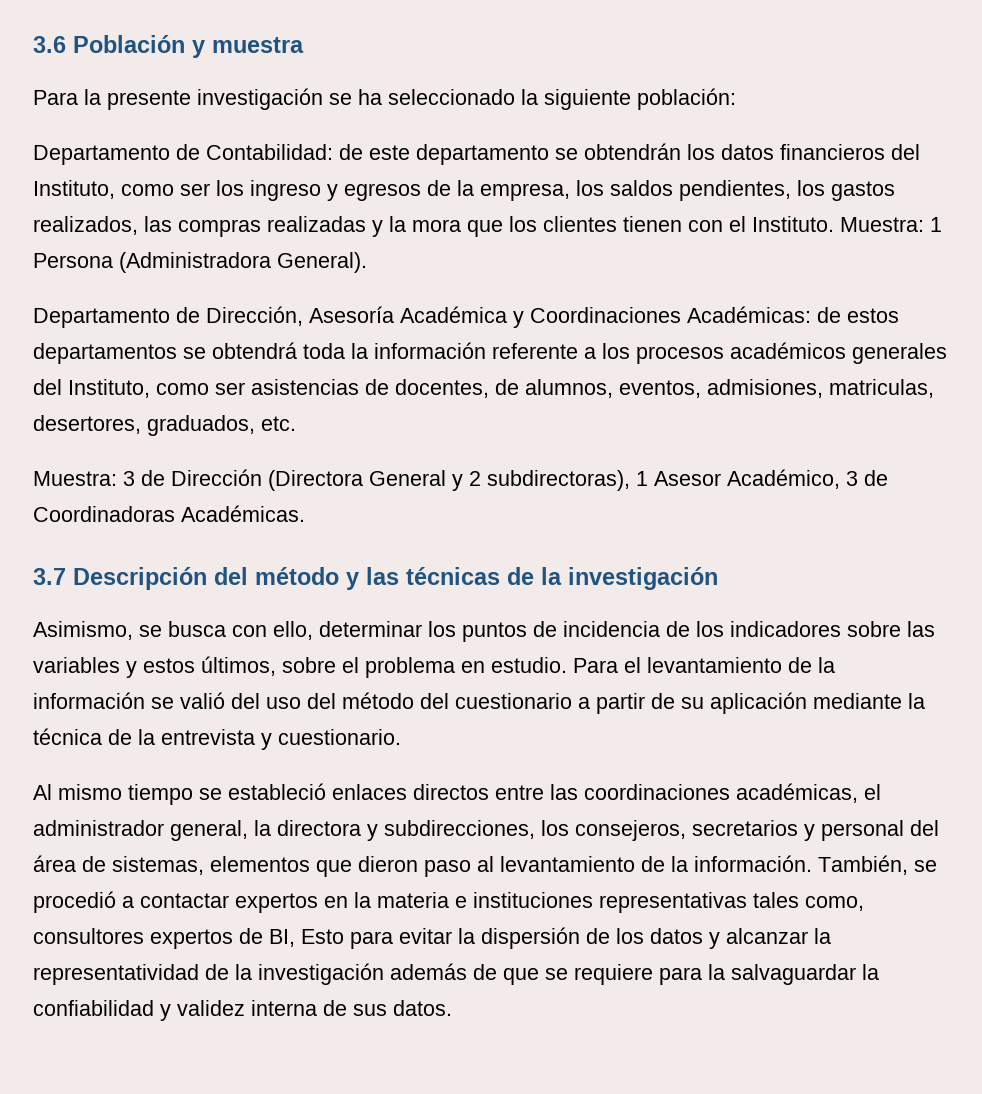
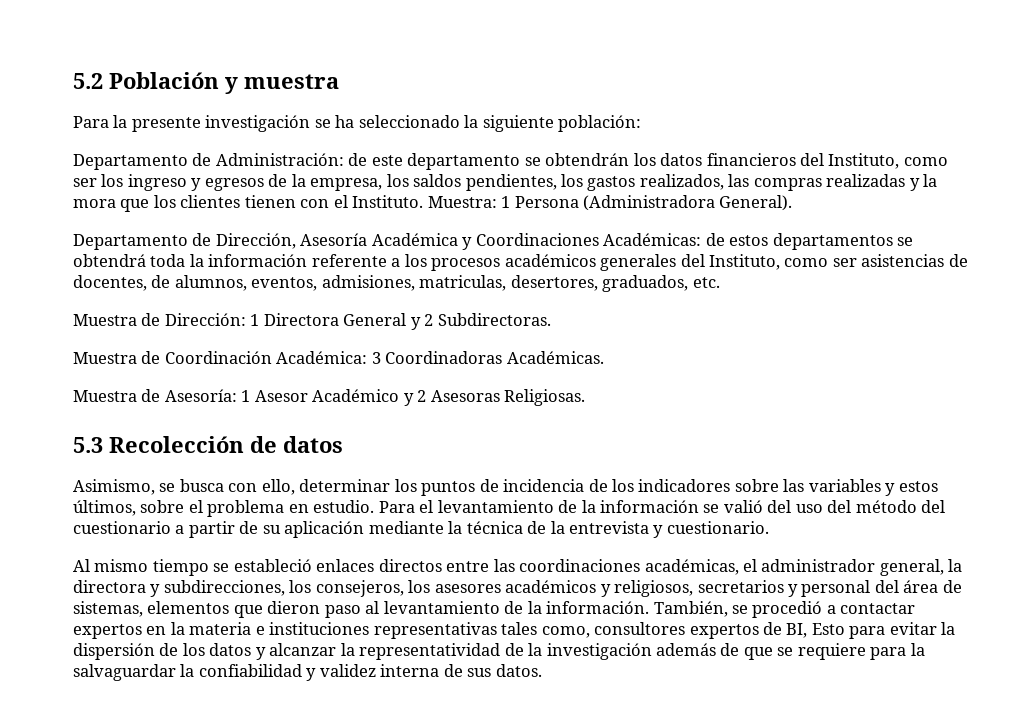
[33,36,66,53] 3.6 -> [73,73,103,89] 5.2
[206,144,333,160] Contabilidad: -> [215,153,344,166] Administración:
[33,469,888,491] [33,505,305,522] [33,567,718,590] Muestra: 3 de Dirección (Directora General y 2 subdirectoras), 1 Asesor Académico, 3 de Coordinadoras Académicas. // 3.7 Descripción del método y las técnicas de la investigación -> [73,313,551,330] [73,351,604,364] [73,389,586,406] [73,436,343,453] Muestra de Dirección: 1 Directora General y 2 Subdirectoras. // Muestra de Coordinación Académica: 3 Coordinadoras Académicas. // Muestra de Asesoría: 1 Asesor Académico y 2 Asesoras Religiosas. // 5.3 Recolección de datos
(686, 830) none -> [408,580,694,597] los asesores académicos y religiosos,

